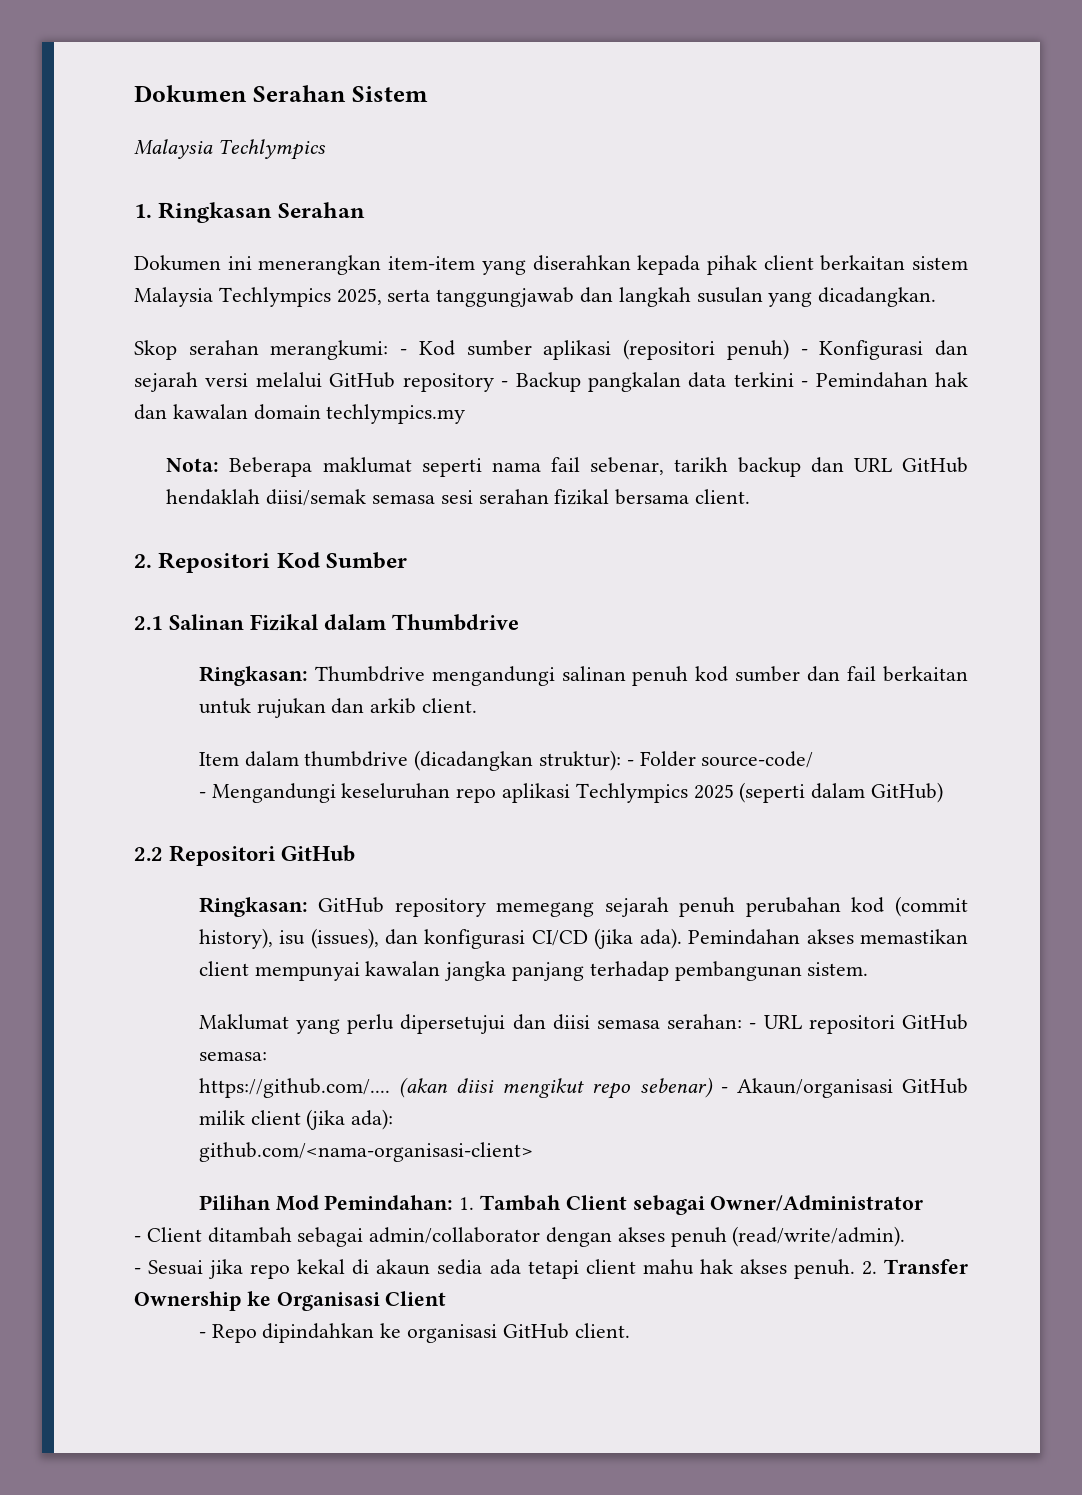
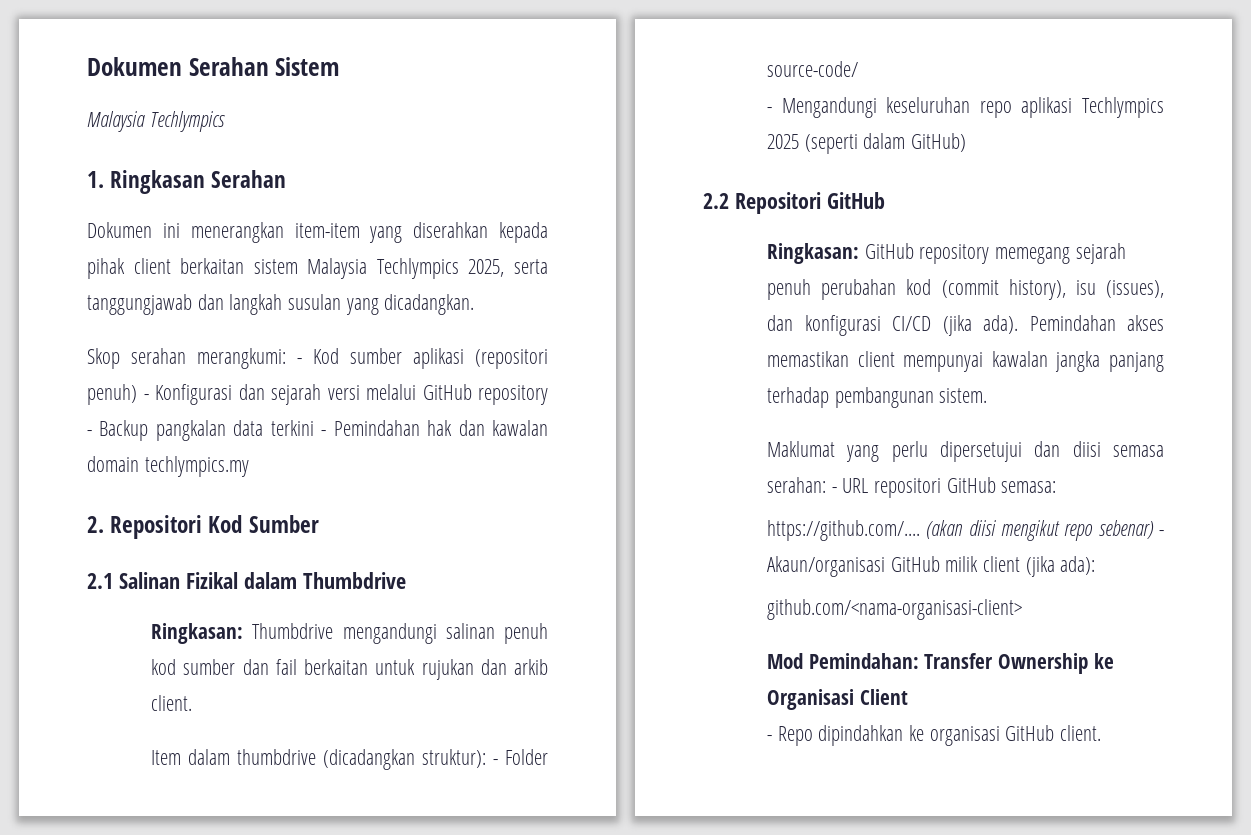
[166,457,969,477] [166,489,751,506] // Nota: Beberapa maklumat seperti nama fail sebenar, tarikh backup dan URL GitHub hendaklah diisi/semak semasa sesi serahan fizikal bersama client. -> (249, 466) none
[198,1195,271,1210] Pilihan -> (1022, 609) none
[459,1195,924,1215] [134,1226,906,1247] [134,1259,877,1279] 1. Tambah Client sebagai Owner/Administrator // - Client ditambah sebagai admin/collaborator dengan akses penuh (read/write/admin). // - Sesuai jika repo kekal di akaun sedia ada tetapi client mahu hak akses penuh. 2. -> (919, 661) none

